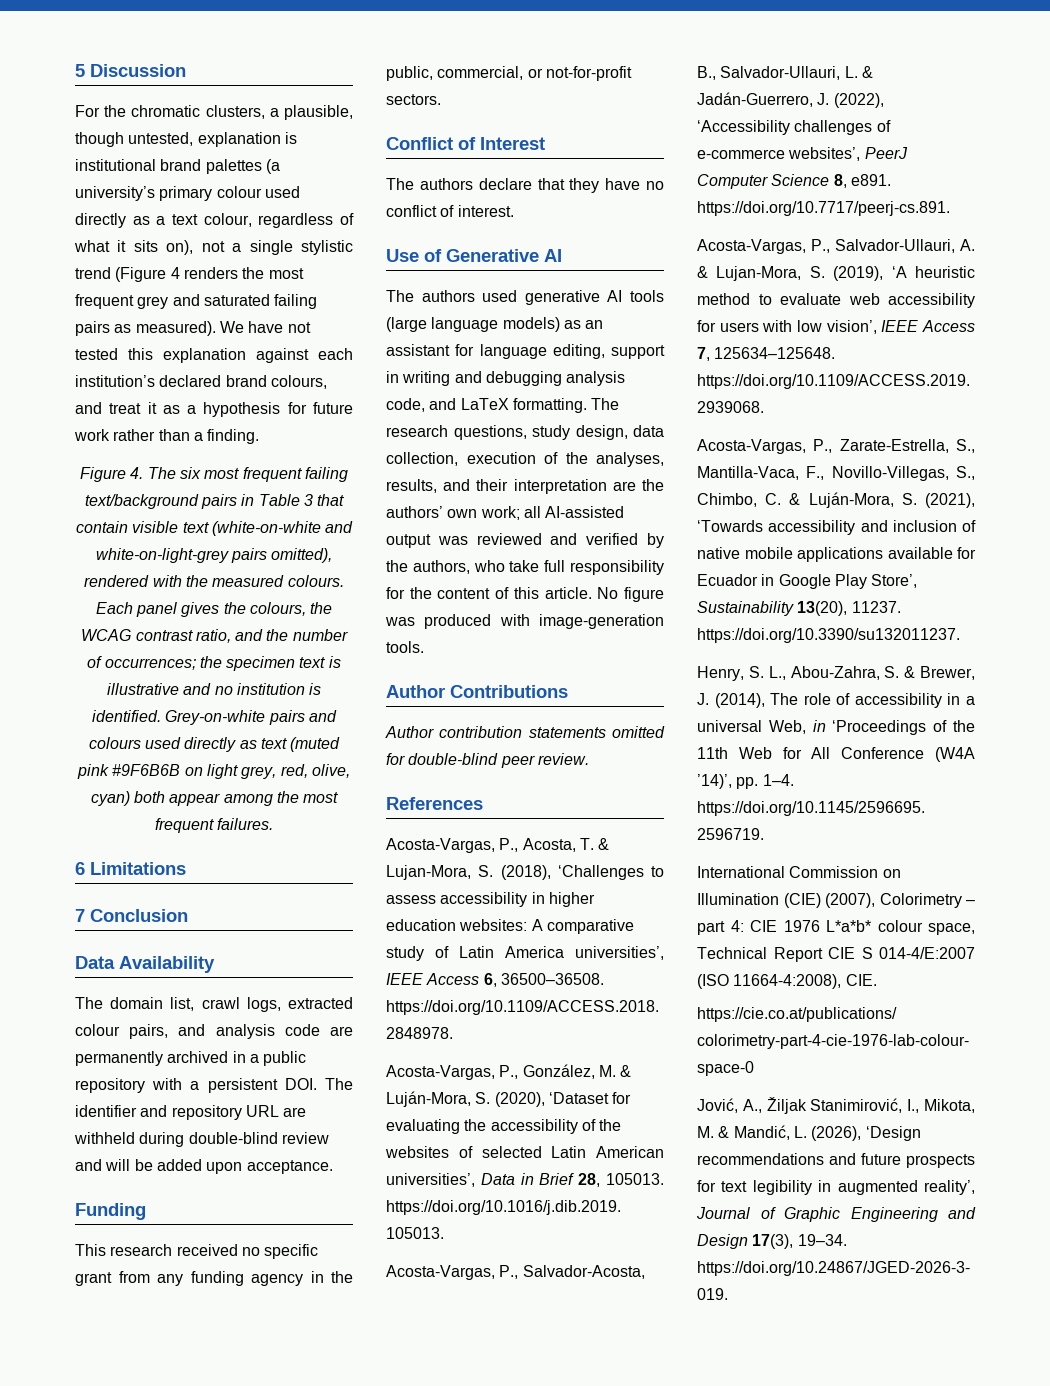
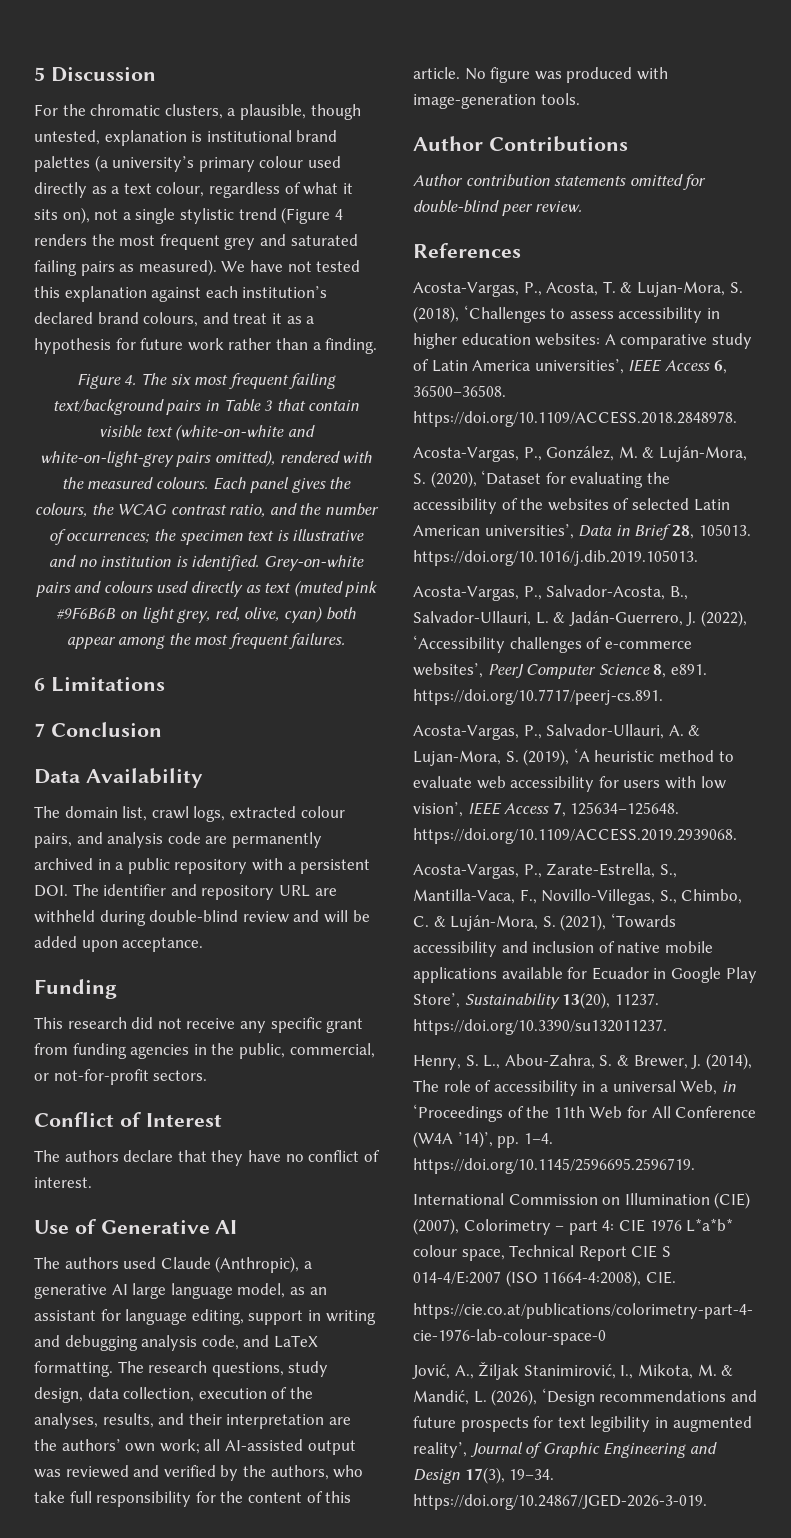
[176,1244,319,1259] [75,1271,303,1286] received no specific grant from any funding agency -> [131,1017,364,1033] [34,1043,190,1059] did not receive any specific grant from funding agencies
[524,290,664,305] [386,317,560,332] generative AI tools (large language models) -> [160,1256,312,1273] [34,1283,286,1299] Claude (Anthropic), a generative AI large language model,

